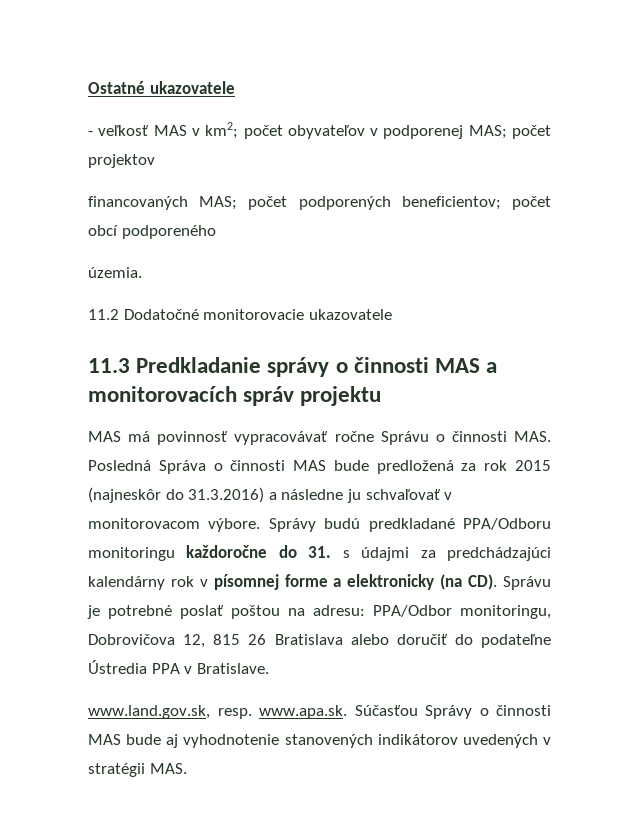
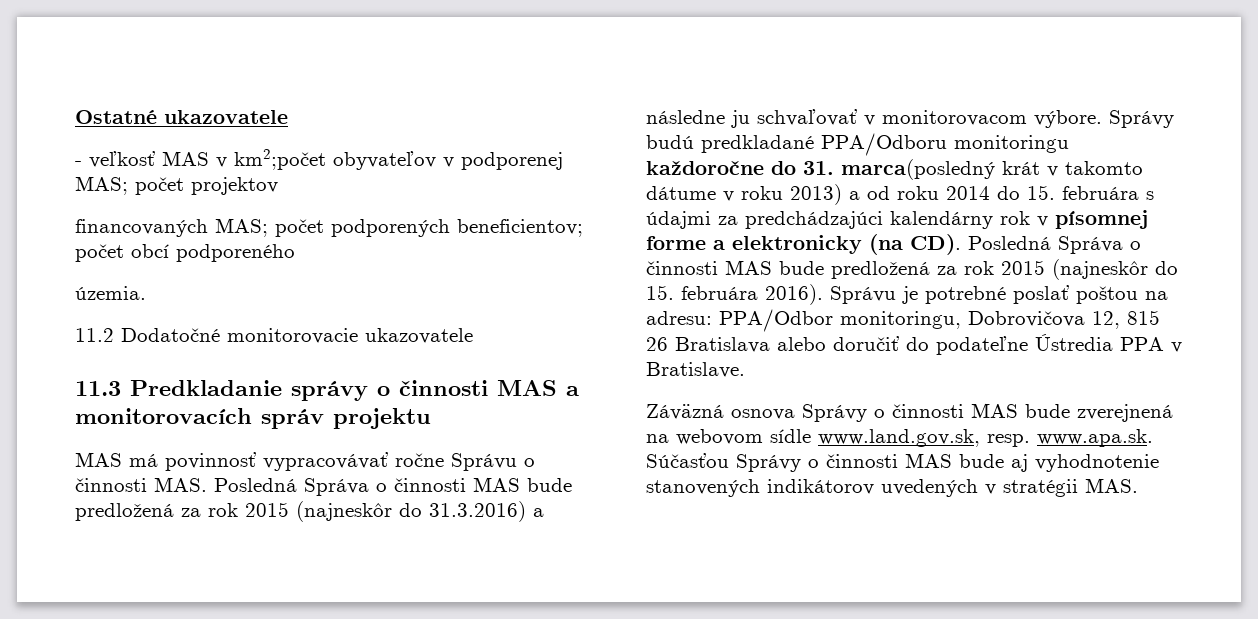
[205,122,283,139] km2; počet -> [234,149,326,170] km2;počet
(332, 552) none -> [841,159,1143,180] [646,184,1139,205] marca(posledný krát v takomto dátume v roku 2013) a od roku 2014 do 15. februára
(498, 582) none -> [968,236,1141,254] [646,259,1178,280] [646,284,823,305] Posledná Správa o činnosti MAS bude predložená za rok 2015 (najneskôr do 15. februára 2016).
(269, 668) none -> [646,403,1173,422] [646,429,811,445] Záväzná osnova Správy o činnosti MAS bude zverejnená na webovom sídle

